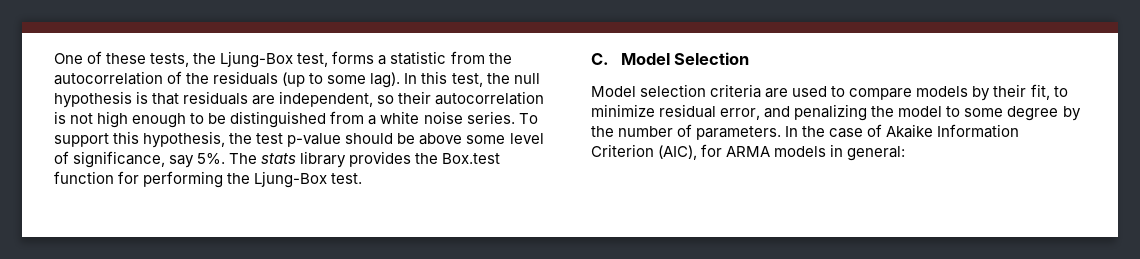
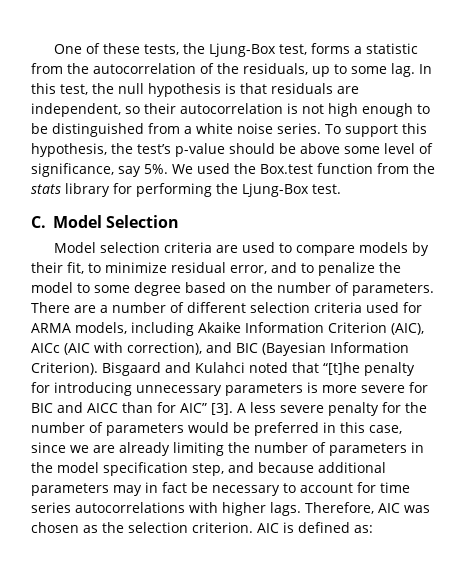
[213,71,401,88] residuals (up to some lag). -> [243,63,415,77] residuals, up to some lag.
[256,133,284,144] test -> [137,144,171,154] test’s
[229,151,501,168] [54,171,114,184] The stats library provides the Box.test function -> [172,163,435,174] [31,183,110,197] We used the Box.test function from the stats library
[794,104,868,121] penalizing -> [301,262,375,276] to penalize
[1062,106,1081,121] by -> [185,282,247,293] based on
[785,124,1020,138] [591,144,906,161] In the case of Akaike Information Criterion (AIC), for ARMA models in general: -> [31,302,422,313] [31,322,424,336] [31,342,409,356] [31,362,415,376] [31,382,428,396] [31,402,427,416] [31,422,402,436] [31,442,424,456] [31,462,386,476] [31,482,410,496] [31,502,430,516] [31,522,373,533] There are a number of different selection criteria used for ARMA models, including Akaike Information Criterion (AIC), AICc (AIC with correction), and BIC (Bayesian Information Criterion). Bisgaard and Kulahci noted that “[t]he penalty for introducing unnecessary parameters is more severe for BIC and AICC than for AIC” [3]. A less severe penalty for the number of parameters would be preferred in this case, since we are already limiting the number of parameters in the model specification step, and because additional parameters may in fact be necessary to account for time series autocorrelations with higher lags. Therefore, AIC was chosen as the selection criterion. AIC is defined as:

